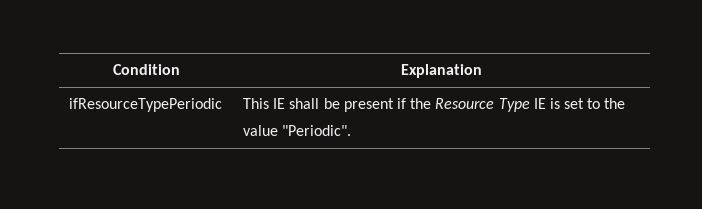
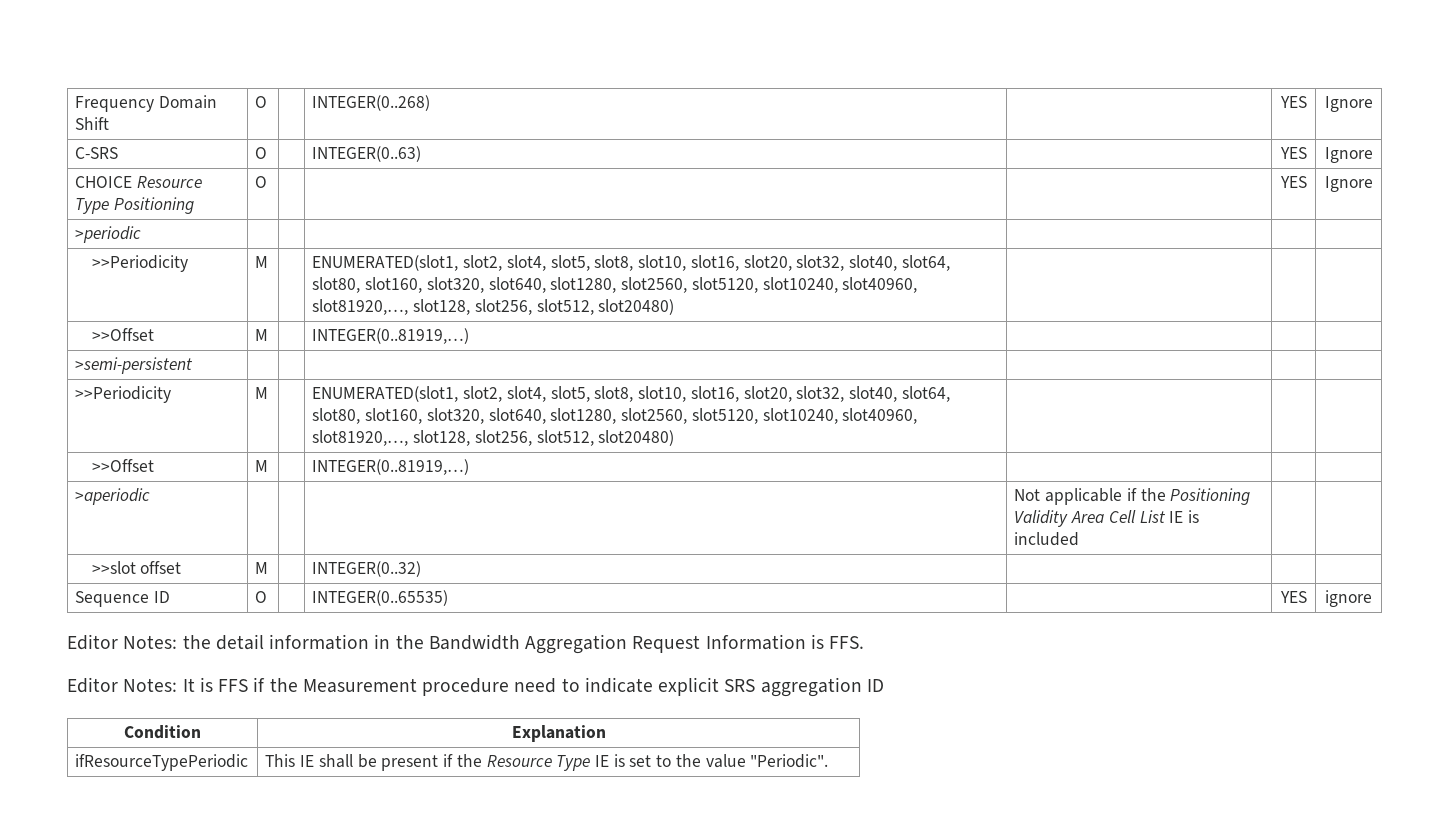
(113, 69) none -> [75,95,218,112] [75,117,110,130] [255,96,268,108] [312,95,431,111] [1279,96,1307,108] [1324,96,1373,112] [75,147,119,159] [255,147,268,159] [312,146,422,162] [1279,147,1307,159] [1324,147,1373,163] [75,176,203,188] [75,197,195,214] [255,176,268,188] [1279,176,1307,188] [1324,176,1373,192] [75,226,142,243] [91,255,188,272] [255,256,269,268] [312,255,950,271] [312,277,918,293] [312,299,675,315] [91,328,154,341] [255,329,269,341] [312,328,470,344] [75,357,194,374] [75,386,172,403] [255,387,269,399] [312,386,950,402] [312,408,918,424] [312,430,675,446] [91,459,154,472] [255,460,269,472] [312,459,470,475] [75,488,151,505] [1014,488,1251,505] [1014,510,1200,527] [1014,532,1080,546] [91,561,182,574] [255,562,269,574] [312,561,422,577] [75,591,171,607] [255,591,268,603] [312,590,449,606] [1279,591,1307,603] [1325,590,1372,607] [67,634,865,654] [67,677,884,697] Frequency Domain Shift | O | | INTEGER(0..268) | | YES | Ignore // C-SRS | O | | INTEGER(0..63) | | YES | Ignore // CHOICE Resource Type Positioning | O | | | | YES | Ignore // >periodic | | | | | | // >>Periodicity | M | | ENUMERATED(slot1, slot2, slot4, slot5, slot8, slot10, slot16, slot20, slot32, slot40, slot64, slot80, slot160, slot320, slot640, slot1280, slot2560, slot5120, slot10240, slot40960, slot81920,…, slot128, slot256, slot512, slot20480) | | | // >>Offset | M | | INTEGER(0..81919,…) | | | // >semi-persistent | | | | | | // >>Periodicity | M | | ENUMERATED(slot1, slot2, slot4, slot5, slot8, slot10, slot16, slot20, slot32, slot40, slot64, slot80, slot160, slot320, slot640, slot1280, slot2560, slot5120, slot10240, slot40960, slot81920,…, slot128, slot256, slot512, slot20480) | | | // >>Offset | M | | INTEGER(0..81919,…) | | | // >aperiodic | | | | Not applicable if the Positioning Validity Area Cell List IE is included | | // >>slot offset | M | | INTEGER(0..32) | | | // Sequence ID | O | | INTEGER(0..65535) | | YES | ignore // Editor Notes: the detail information in the Bandwidth Aggregation Request Information is FFS. // Editor Notes: It is FFS if the Measurement procedure need to indicate explicit SRS aggregation ID //

